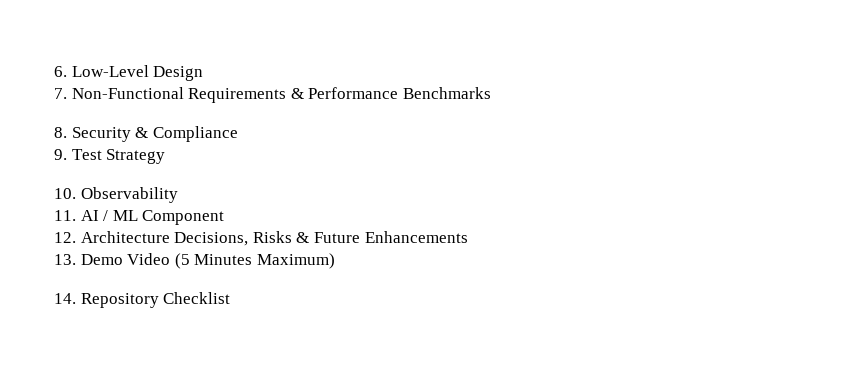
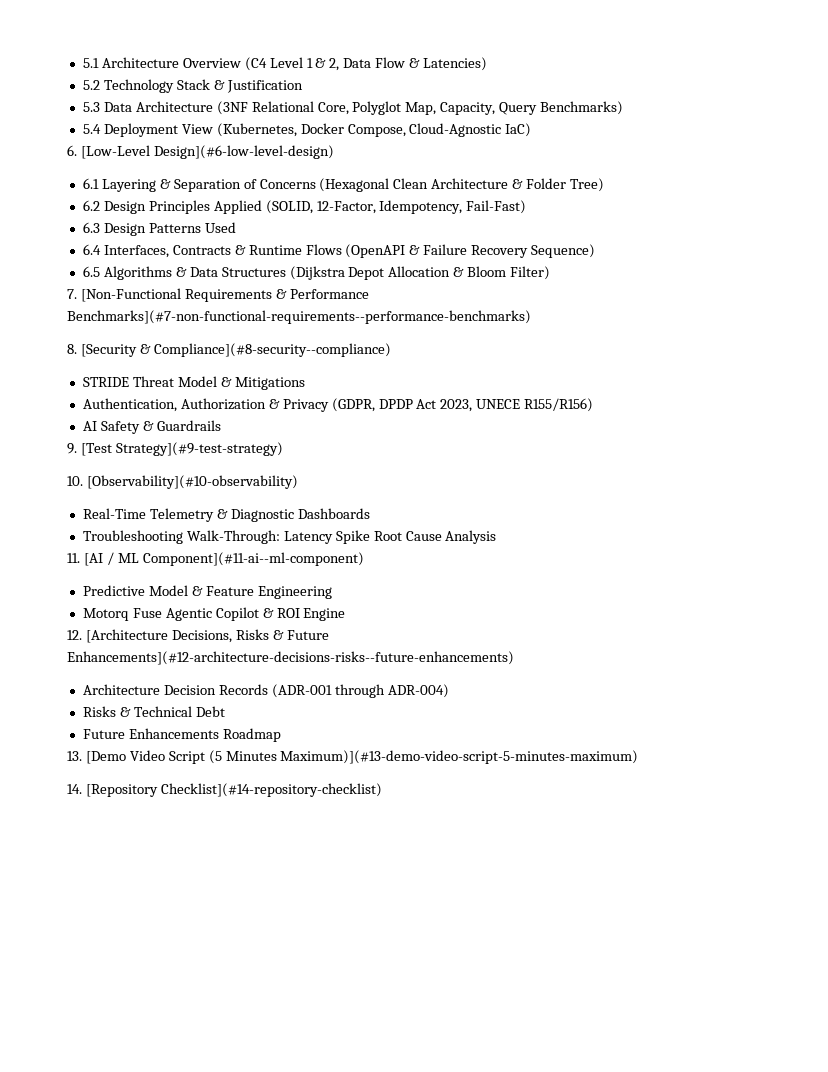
[54,65,204,81] 6. Low-Level Design -> [82,57,488,71] [82,79,303,93] [82,101,624,115] [82,123,532,137] [67,145,334,159] [82,178,605,192] [82,200,527,214] [82,222,236,236] [82,244,596,258] [82,266,551,280] 5.1 Architecture Overview (C4 Level 1 & 2, Data Flow & Latencies) // 5.2 Technology Stack & Justification // 5.3 Data Architecture (3NF Relational Core, Polyglot Map, Capacity, Query Benchmarks) // 5.4 Deployment View (Kubernetes, Docker Compose, Cloud-Agnostic IaC) // 6. [Low-Level Design](#6-low-level-design) // 6.1 Layering & Separation of Concerns (Hexagonal Clean Architecture & Folder Tree) // 6.2 Design Principles Applied (SOLID, 12-Factor, Idempotency, Fail-Fast) // 6.3 Design Patterns Used // 6.4 Interfaces, Contracts & Runtime Flows (OpenAPI & Failure Recovery Sequence) // 6.5 Algorithms & Data Structures (Dijkstra Depot Allocation & Bloom Filter)
[71,87,184,99] Non-Functional -> [80,288,181,302] [Non-Functional
[402,87,491,99] Benchmarks -> [67,310,531,324] Benchmarks](#7-non-functional-requirements--performance-benchmarks)
[71,126,238,142] Security & Compliance -> [80,343,391,357] [82,376,305,390] [82,398,594,412] [82,420,221,434] [Security & Compliance](#8-security--compliance) // STRIDE Threat Model & Mitigations // Authentication, Authorization & Privacy (GDPR, DPDP Act 2023, UNECE R155/R156) // AI Safety & Guardrails
[71,149,166,164] Test Strategy -> [80,442,283,456] [Test Strategy](#9-test-strategy)
[80,187,178,203] Observability -> [86,475,298,489] [82,508,370,522] [82,530,497,544] [Observability](#10-observability) // Real-Time Telemetry & Diagnostic Dashboards // Troubleshooting Walk-Through: Latency Spike Root Cause Analysis
[80,210,99,221] AI -> [83,553,103,566] [AI
[142,210,225,225] Component -> [142,552,364,566] [82,585,332,599] [82,607,346,621] Component](#11-ai--ml-component) // Predictive Model & Feature Engineering // Motorq Fuse Agentic Copilot & ROI Engine
[80,231,170,243] Architecture -> [85,629,168,643] [Architecture
(360, 237) none -> [67,651,514,665] [82,684,449,698] [82,706,225,717] [82,729,125,739] Enhancements](#12-architecture-decisions-risks--future-enhancements) // Architecture Decision Records (ADR-001 through ADR-004) // Risks & Technical Debt // Future
(468, 237) none -> [222,728,281,742] Roadmap
[80,253,171,265] Demo Video -> [85,750,205,764] [Demo Video Script
[256,253,335,269] Maximum) -> [280,750,639,764] Maximum)](#13-demo-video-script-5-minutes-maximum)
[80,292,231,308] Repository Checklist -> [85,783,382,797] [Repository Checklist](#14-repository-checklist)

